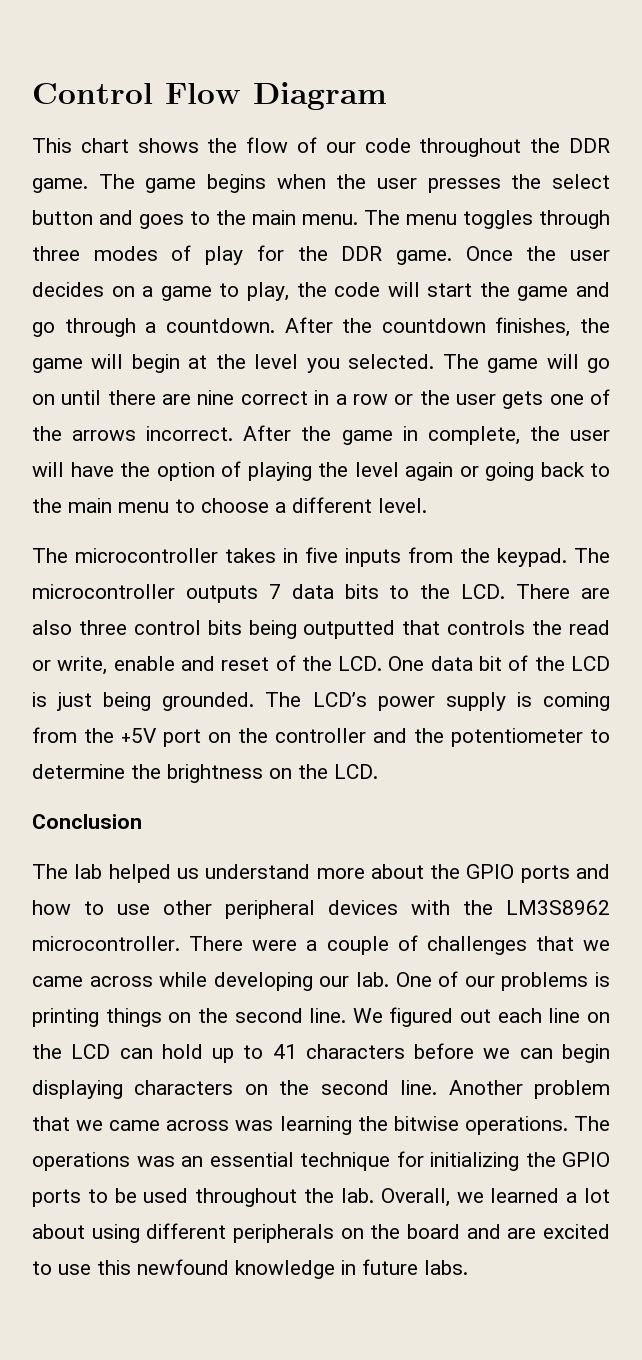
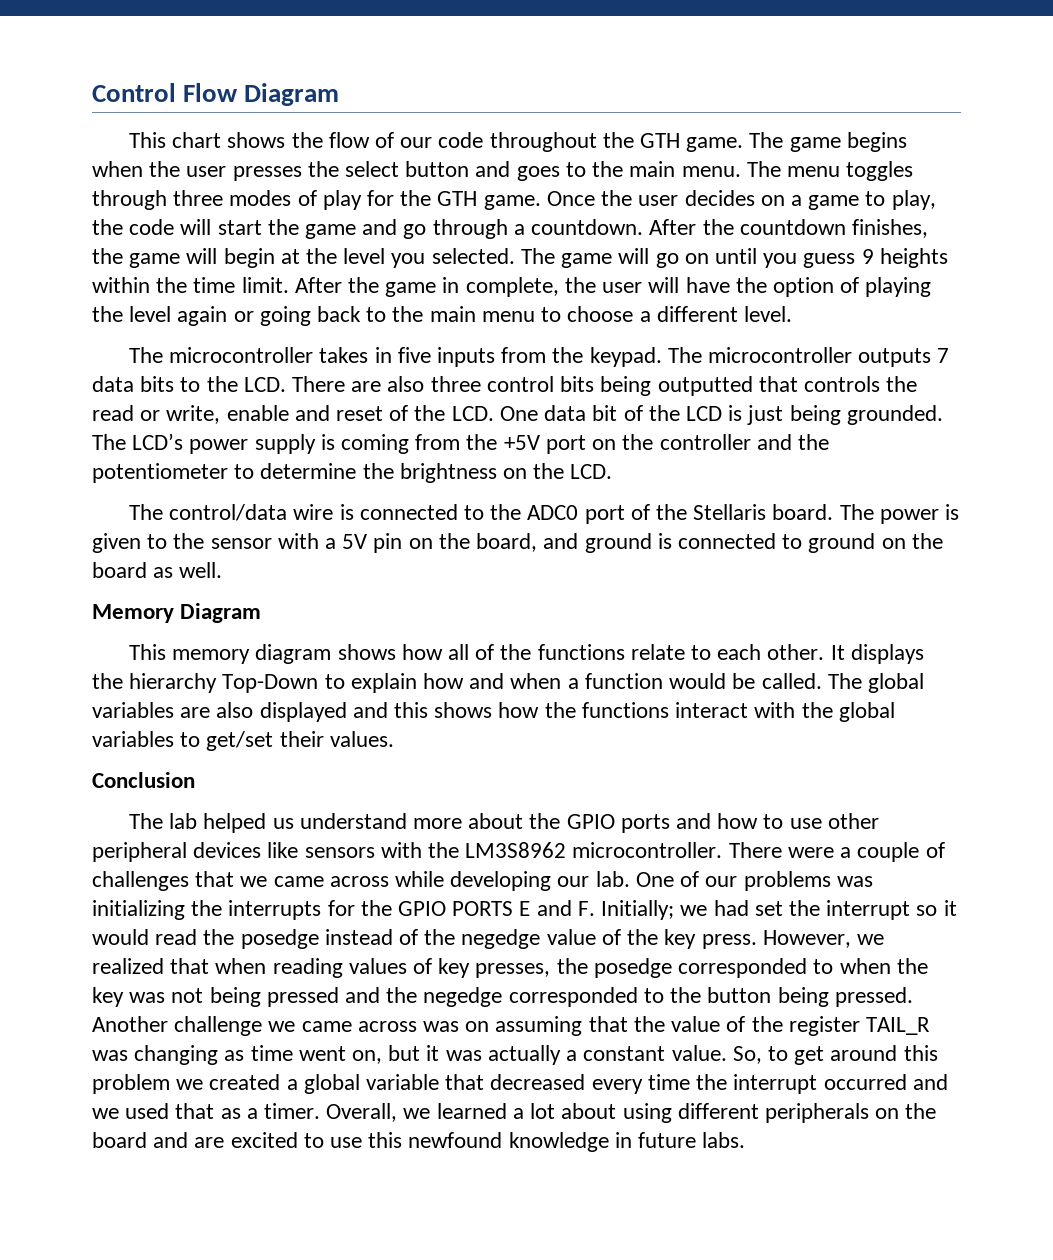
[569,138,610,153] DDR -> [639,133,680,148] GTH
[341,246,383,261] DDR -> [437,191,478,206] GTH
[107,389,610,409] [32,426,234,441] there are nine correct in a row or the user gets one of the arrows incorrect. -> [763,248,948,268] [92,277,289,293] you guess 9 heights within the time limit.
(378, 771) none -> [128,504,960,524] [92,533,943,553] [92,562,223,578] [92,603,262,623] [128,644,924,664] [92,673,924,693] [92,702,895,722] [92,731,394,751] // The control/data wire is connected to the ADC0 port of the Stellaris board. The power is given to the sensor with a 5V pin on the board, and ground is connected to ground on the board as well. // Memory Diagram // This memory diagram shows how all of the functions relate to each other. It displays the hierarchy Top-Down to explain how and when a function would be called. The global variables are also displayed and this shows how the functions interact with the global variables to get/set their values.
(398, 907) none -> [267,842,375,858] like sensors
[595,972,611,987] [32,1007,610,1027] [32,1043,610,1063] [32,1080,610,1099] [32,1116,610,1135] [32,1151,610,1171] [32,1188,374,1207] is printing things on the second line. We figured out each line on the LCD can hold up to 41 characters before we can begin displaying characters on the second line. Another problem that we came across was learning the bitwise operations. The operations was an essential technique for initializing the GPIO ports to be used throughout the lab. -> [836,876,873,887] [92,900,957,920] [92,929,884,949] [92,958,928,978] [92,987,913,1007] [92,1016,930,1036] [92,1045,938,1065] [92,1074,948,1094] [92,1103,321,1119] was initializing the interrupts for the GPIO PORTS E and F. Initially; we had set the interrupt so it would read the posedge instead of the negedge value of the key press. However, we realized that when reading values of key presses, the posedge corresponded to when the key was not being pressed and the negedge corresponded to the button being pressed. Another challenge we came across was on assuming that the value of the register TAIL_R was changing as time went on, but it was actually a constant value. So, to get around this problem we created a global variable that decreased every time the interrupt occurred and we used that as a timer.

